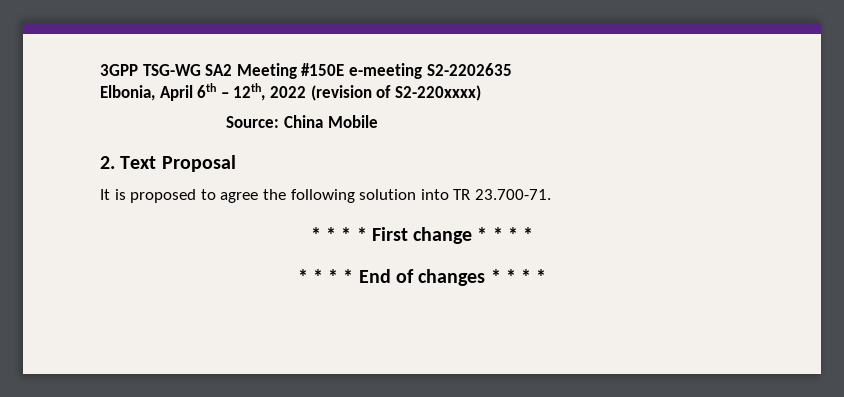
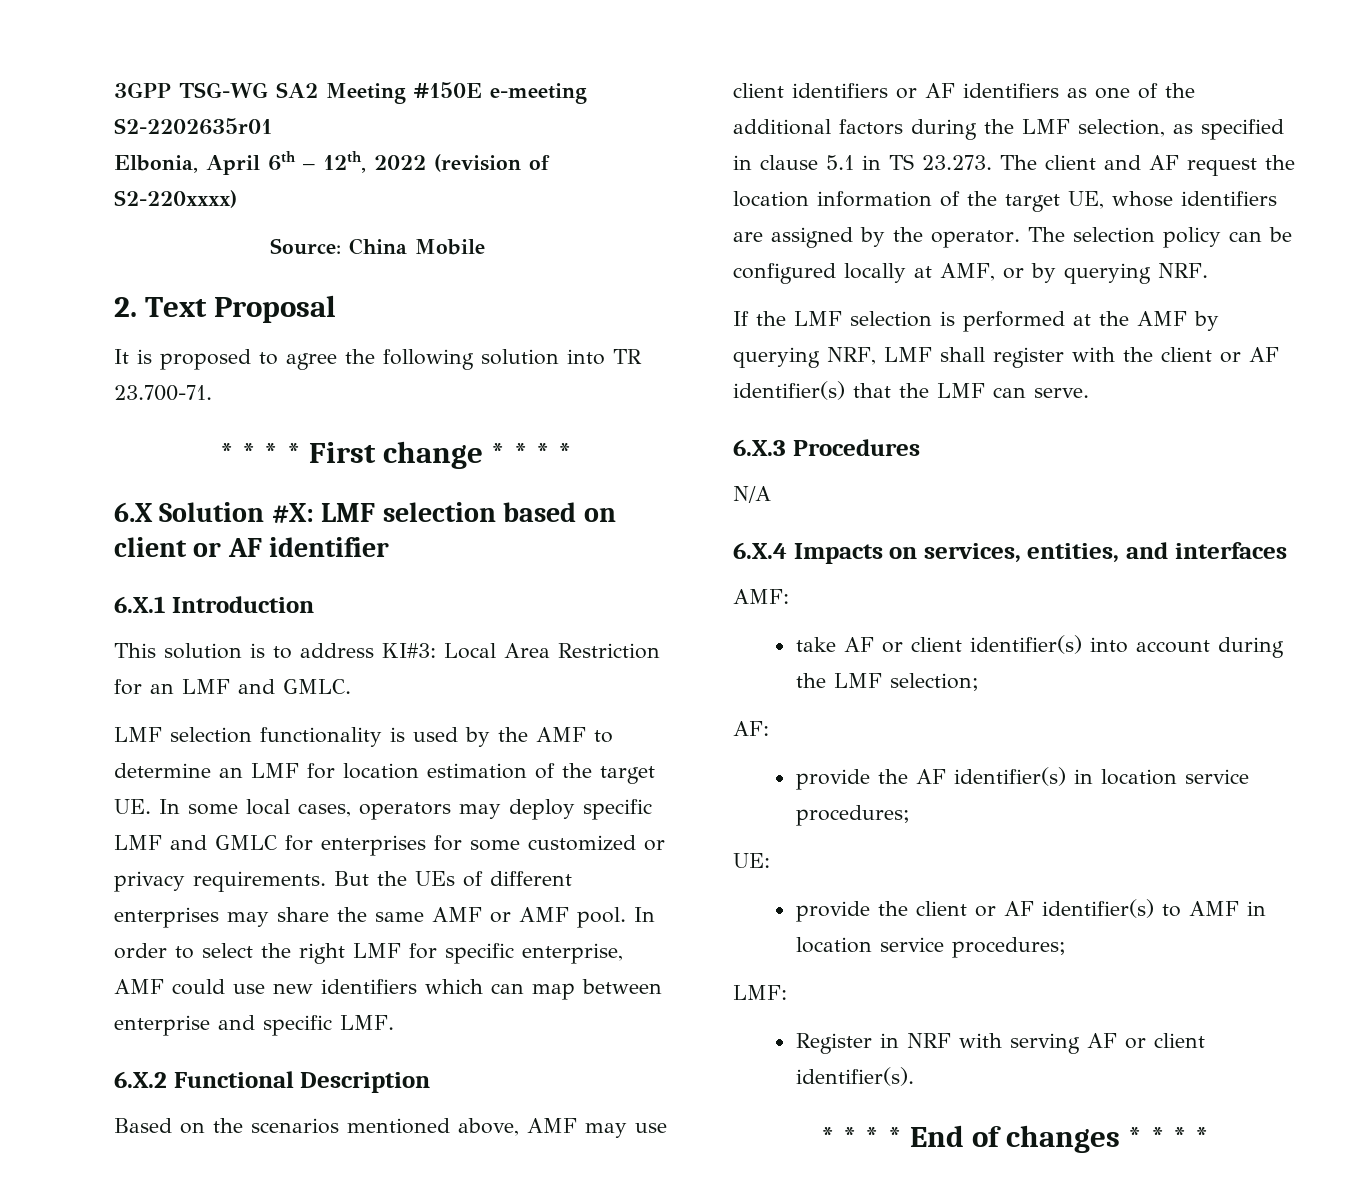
[426,63,512,76] S2-2202635 -> [114,118,272,135] S2-2202635r01
(534, 234) none -> [114,502,616,523] [114,537,390,557] [114,596,314,613] [114,643,660,659] [114,679,351,695] [114,727,613,747] [114,763,655,784] [114,799,652,820] [114,835,665,856] [114,871,572,892] [114,907,655,928] [114,943,623,964] [114,979,662,1000] [114,1015,394,1036] [114,1071,431,1093] [114,1118,667,1138] [733,83,1195,99] [733,119,1284,140] [733,154,1295,176] [733,191,1277,212] [733,227,1292,248] [733,263,1208,284] [733,311,1219,332] [733,347,1279,368] [733,381,1089,400] [733,439,920,456] [733,486,771,503] [733,542,1287,564] [733,589,789,604] [795,635,1284,658] [795,673,979,691] [733,721,769,736] [795,767,1249,790] [795,805,910,826] [733,853,770,868] [795,899,1266,922] [795,937,1066,958] [733,985,787,1000] [795,1033,1205,1054] [795,1067,914,1086] // 6.X Solution #X: LMF selection based on client or AF identifier // 6.X.1 Introduction // This solution is to address KI#3: Local Area Restriction for an LMF and GMLC. // LMF selection functionality is used by the AMF to determine an LMF for location estimation of the target UE. In some local cases, operators may deploy specific LMF and GMLC for enterprises for some customized or privacy requirements. But the UEs of different enterprises may share the same AMF or AMF pool. In order to select the right LMF for specific enterprise, AMF could use new identifiers which can map between enterprise and specific LMF. // 6.X.2 Functional Description // Based on the scenarios mentioned above, AMF may use client identifiers or AF identifiers as one of the additional factors during the LMF selection, as specified in clause 5.1 in TS 23.273. The client and AF request the location information of the target UE, whose identifiers are assigned by the operator. The selection policy can be configured locally at AMF, or by querying NRF. // If the LMF selection is performed at the AMF by querying NRF, LMF shall register with the client or AF identifier(s) that the LMF can serve. // 6.X.3 Procedures // N/A // 6.X.4 Impacts on services, entities, and interfaces // AMF: // take AF or client identifier(s) into account during the LMF selection; // AF: // provide the AF identifier(s) in location service procedures; // UE: // provide the client or AF identifier(s) to AMF in location service procedures; // LMF: // Register in NRF with serving AF or client identifier(s).

